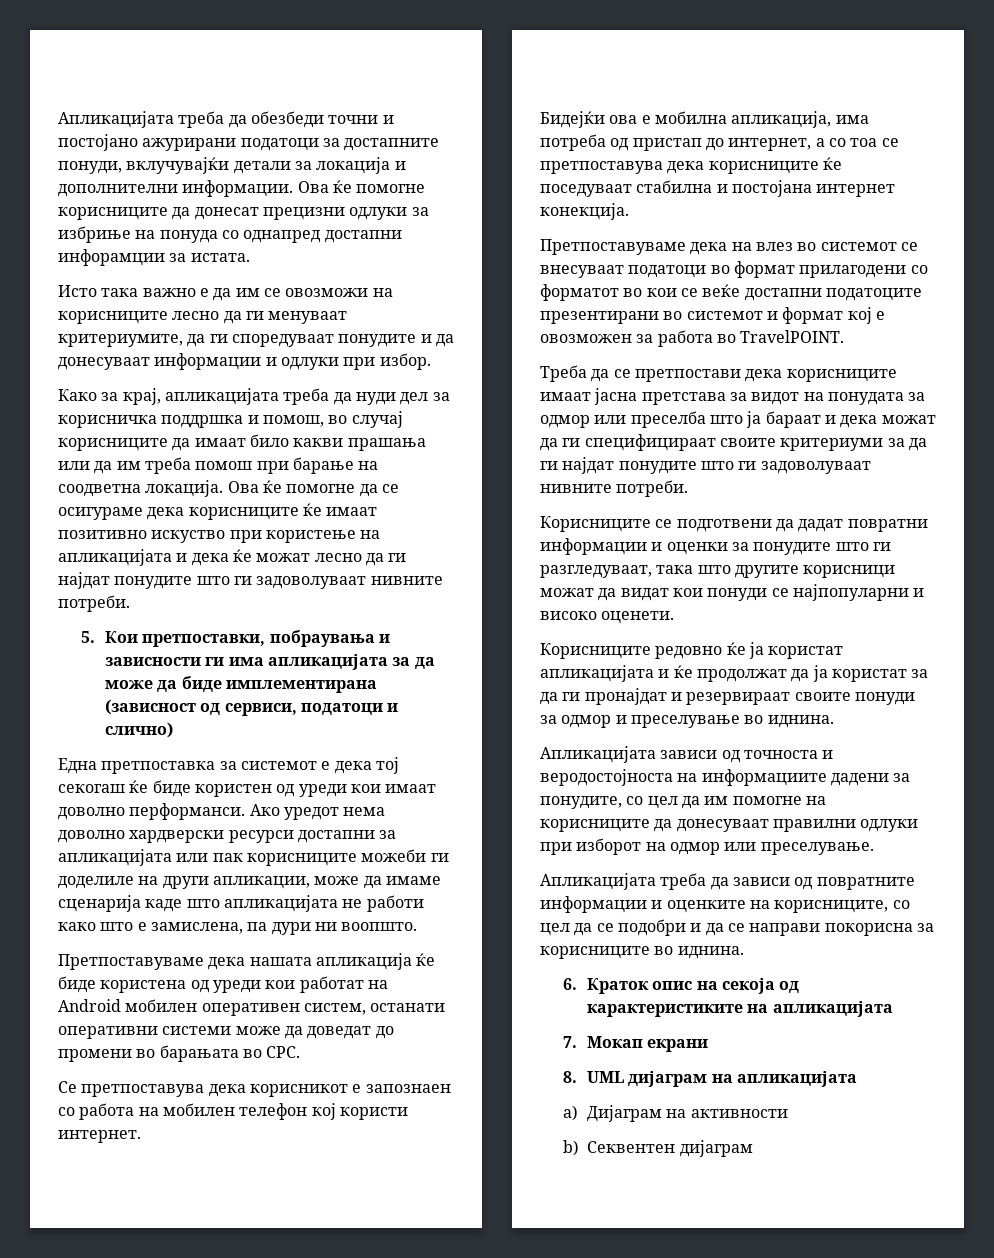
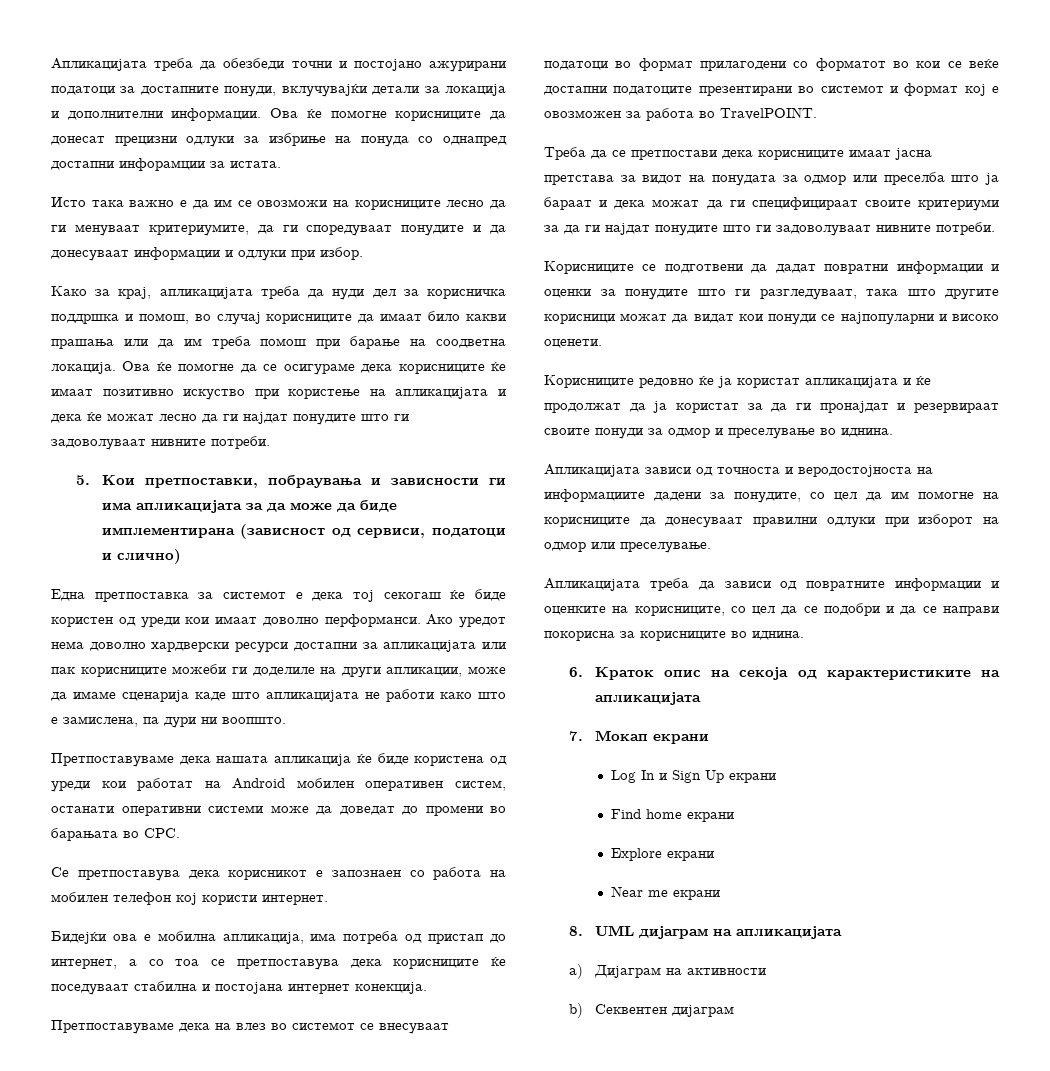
(709, 1045) none -> [610,770,776,783] [610,809,734,822] [610,848,714,861] [610,886,720,900] // Log In и Sign Up екрани // Find home екрани // Explore екрани // Near me екрани

